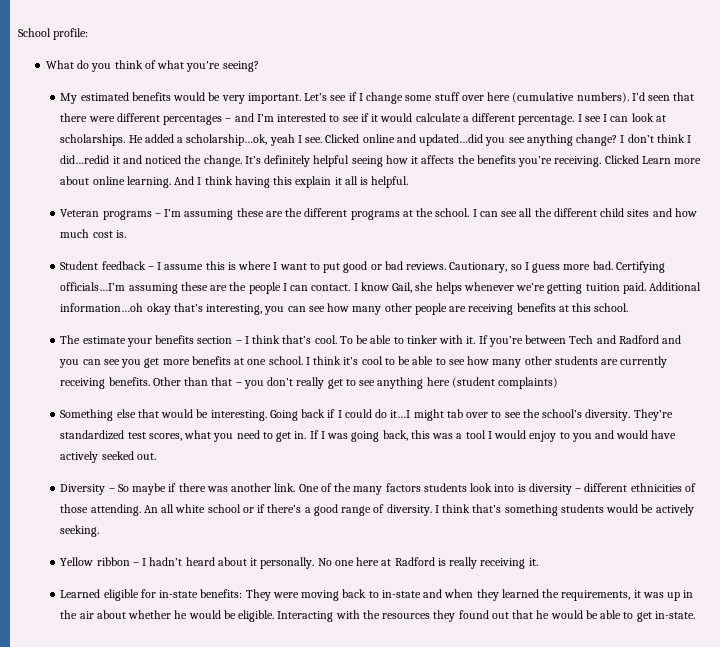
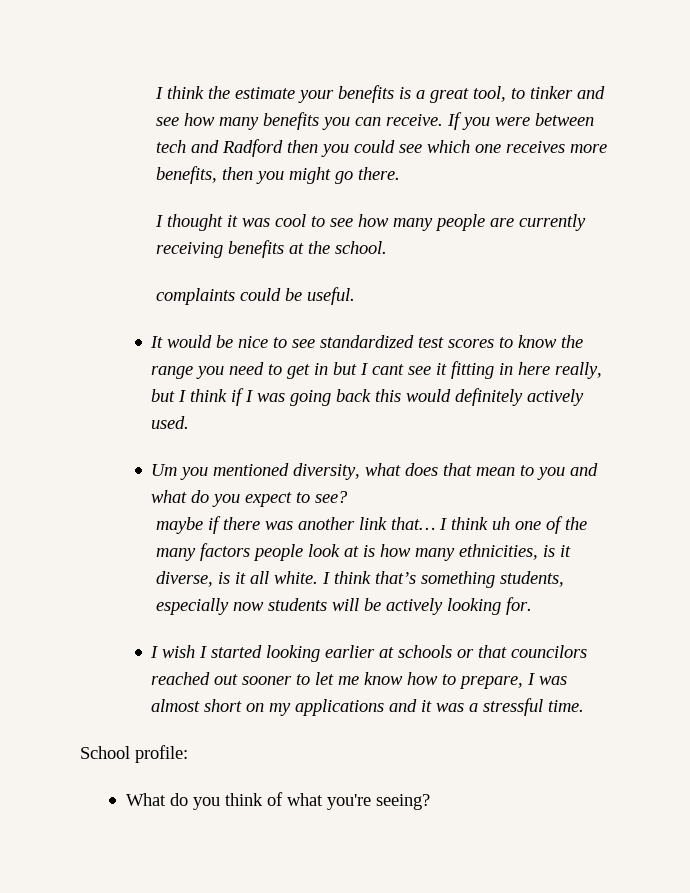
(18, 32) none -> [155,85,606,103] [156,112,595,130] [156,139,608,157] [156,166,401,184] [155,214,587,231] [156,240,388,258] [156,287,356,305] [150,335,584,348] [151,361,603,379] [151,388,585,406] [151,416,190,429] [151,463,599,480] [151,490,349,507] [156,516,588,534] [156,543,572,561] [156,571,565,588] [156,597,533,615] [150,645,588,662] [151,672,568,689] [151,698,585,716] I think the estimate your benefits is a great tool, to tinker and see how many benefits you can receive. If you were between tech and Radford then you could see which one receives more benefits, then you might go there. // I thought it was cool to see how many people are currently receiving benefits at the school. // complaints could be useful. // It would be nice to see standardized test scores to know the range you need to get in but I cant see it fitting in here really, but I think if I was going back this would definitely actively used. // Um you mentioned diversity, what does that mean to you and what do you expect to see? // maybe if there was another link that… I think uh one of the many factors people look at is how many ethnicities, is it diverse, is it all white. I think that’s something students, especially now students will be actively looking for. // I wish I started looking earlier at schools or that councilors reached out sooner to let me know how to prepare, I was almost short on my applications and it was a stressful time. //
[60,92,695,104] [60,113,666,125] [60,134,692,146] [60,155,702,167] [60,176,409,188] [60,208,697,220] [60,229,126,238] [60,261,665,273] [60,282,702,294] [60,303,629,315] [60,335,681,347] [59,356,668,368] [60,377,559,389] [60,409,673,421] [60,430,677,442] [60,451,156,463] [60,483,696,495] [60,504,694,516] [60,525,100,537] [60,557,538,569] [60,589,694,601] [60,610,695,622] // My estimated benefits would be very important. Let’s see if I change some stuff over here (cumulative numbers). I’d seen that there were different percentages – and I’m interested to see if it would calculate a different percentage. I see I can look at scholarships. He added a scholarship…ok, yeah I see. Clicked online and updated…did you see anything change? I don’t think I did…redid it and noticed the change. It’s definitely helpful seeing how it affects the benefits you’re receiving. Clicked Learn more about online learning. And I think having this explain it all is helpful. // Veteran programs – I’m assuming these are the different programs at the school. I can see all the different child sites and how much cost is. // Student feedback – I assume this is where I want to put good or bad reviews. Cautionary, so I guess more bad. Certifying officials…I’m assuming these are the people I can contact. I know Gail, she helps whenever we’re getting tuition paid. Additional information…oh okay that’s interesting, you can see how many other people are receiving benefits at this school. // The estimate your benefits section – I think that’s cool. To be able to tinker with it. If you’re between Tech and Radford and you can see you get more benefits at one school. I think it’s cool to be able to see how many other students are currently receiving benefits. Other than that – you don’t really get to see anything here (student complaints) // Something else that would be interesting. Going back if I could do it…I might tab over to see the school’s diversity. They’re standardized test scores, what you need to get in. If I was going back, this was a tool I would enjoy to you and would have actively seeked out. // Diversity – So maybe if there was another link. One of the many factors students look into is diversity – different ethnicities of those attending. An all white school or if there’s a good range of diversity. I think that’s something students would be actively seeking. // Yellow ribbon – I hadn’t heard about it personally. No one here at Radford is really receiving it. // Learned eligible for in-state benefits: They were moving back to in-state and when they learned the requirements, it was up in the air about whether he would be eligible. Interacting with the resources they found out that he would be able to get in-state. -> (430, 802) none

